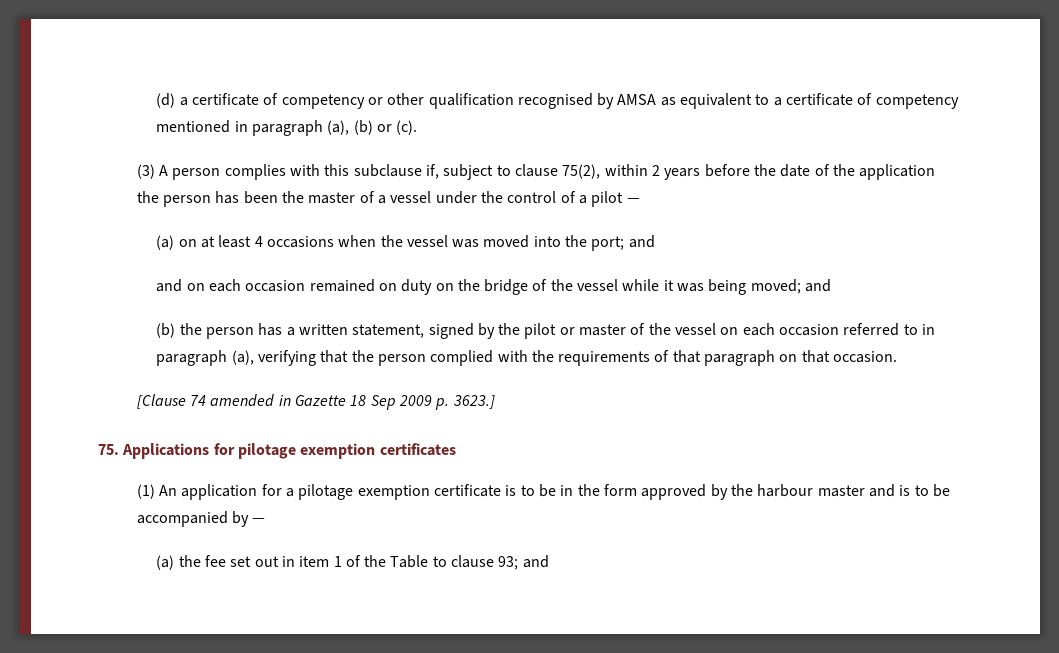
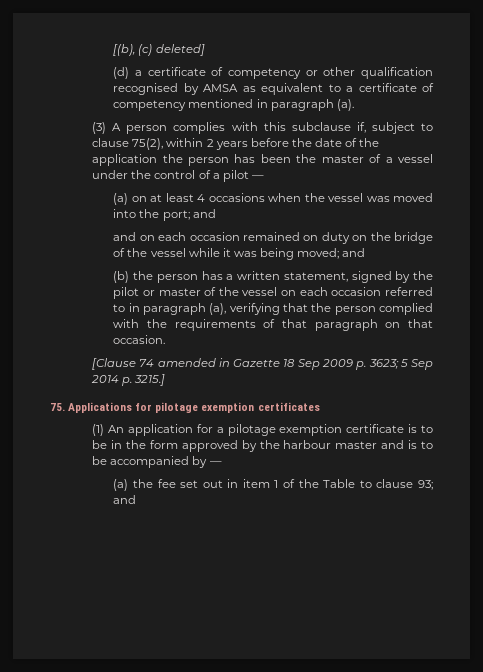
(156, 100) none -> [113,44,205,56] [(b), (c) deleted] //
[327,120,418,135] (a), (b) or (c). -> [336,99,354,111] (a).
[452,395,495,409] 3623.] -> [368,359,434,370] [91,374,166,386] 3623; 5 Sep 2014 p. 3215.]

